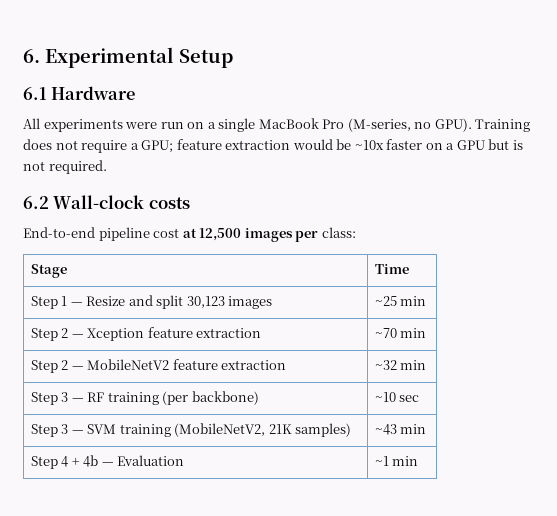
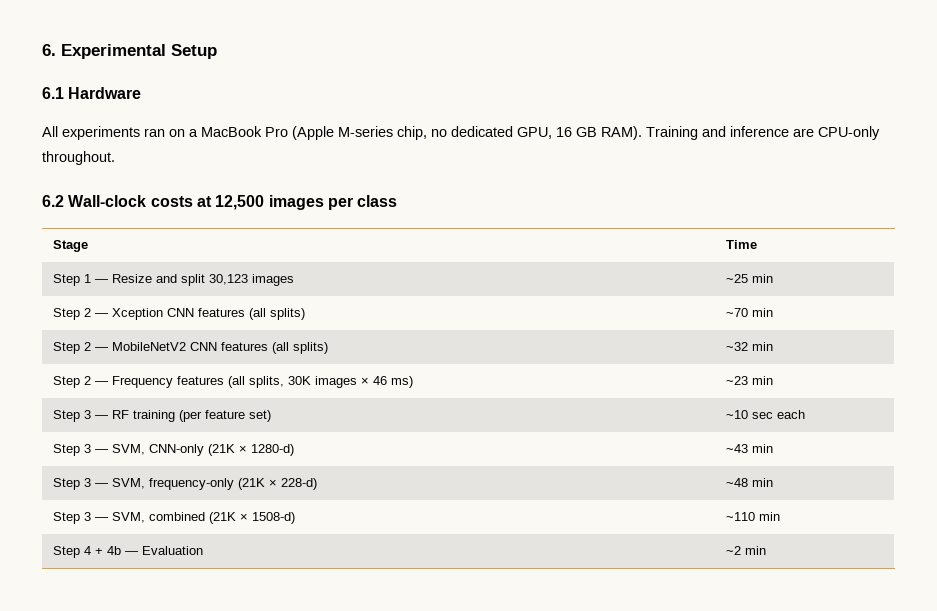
[125,118,256,132] were run on a single -> [144,128,198,137] ran on a
[347,118,531,132] [23,139,523,153] [23,160,107,174] (M-series, no GPU). Training does not require a GPU; feature extraction would be ~10x faster on a GPU but is not required. -> [292,126,880,140] [42,151,115,165] (Apple M-series chip, no dedicated GPU, 16 GB RAM). Training and inference are CPU-only throughout.
[23,227,180,241] // End-to-end pipeline cost -> (193, 201) none
[321,227,356,238] class: -> [357,195,398,207] class
[147,327,262,338] feature extraction -> [166,308,305,320] CNN features (all splits)
[172,359,287,370] [374,360,397,370] feature extraction | ~32 -> [189,342,328,354] [725,342,773,351] [52,376,413,388] [725,376,748,385] CNN features (all splits) | ~32 min // Step 2 — Frequency features (all splits, 30K images × 46 ms) | ~23
[191,391,259,405] backbone) -> [204,410,271,422] feature set)
[30,423,352,437] [374,424,397,435] // Step 3 — SVM training (MobileNetV2, 21K samples) | ~43 -> [776,410,805,419] [52,444,294,456] [725,444,773,453] [52,478,317,490] [725,478,773,487] [52,512,295,524] [725,512,755,521] each // Step 3 — SVM, CNN-only (21K × 1280-d) | ~43 min // Step 3 — SVM, frequency-only (21K × 228-d) | ~48 min // Step 3 — SVM, combined (21K × 1508-d) | ~110
[374,456,389,466] ~1 -> [725,546,741,555] ~2

